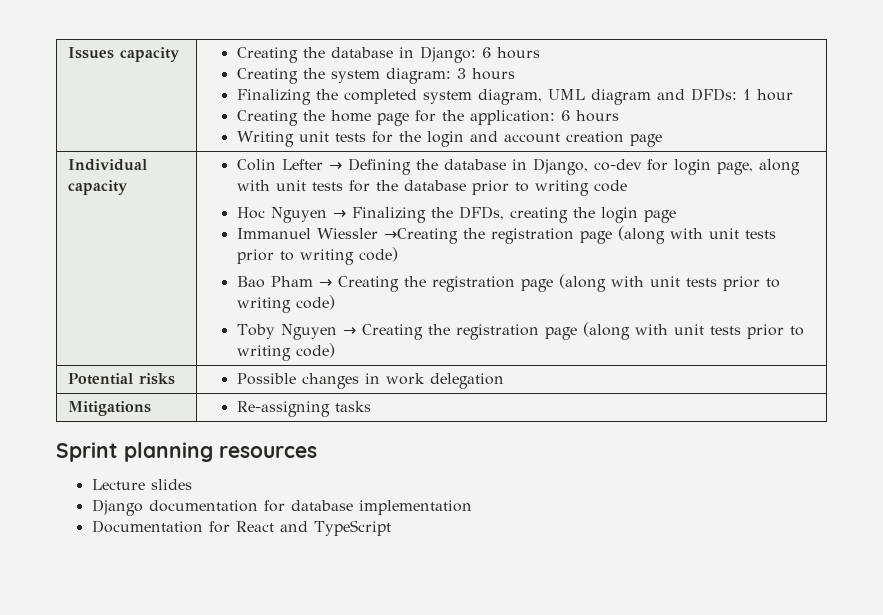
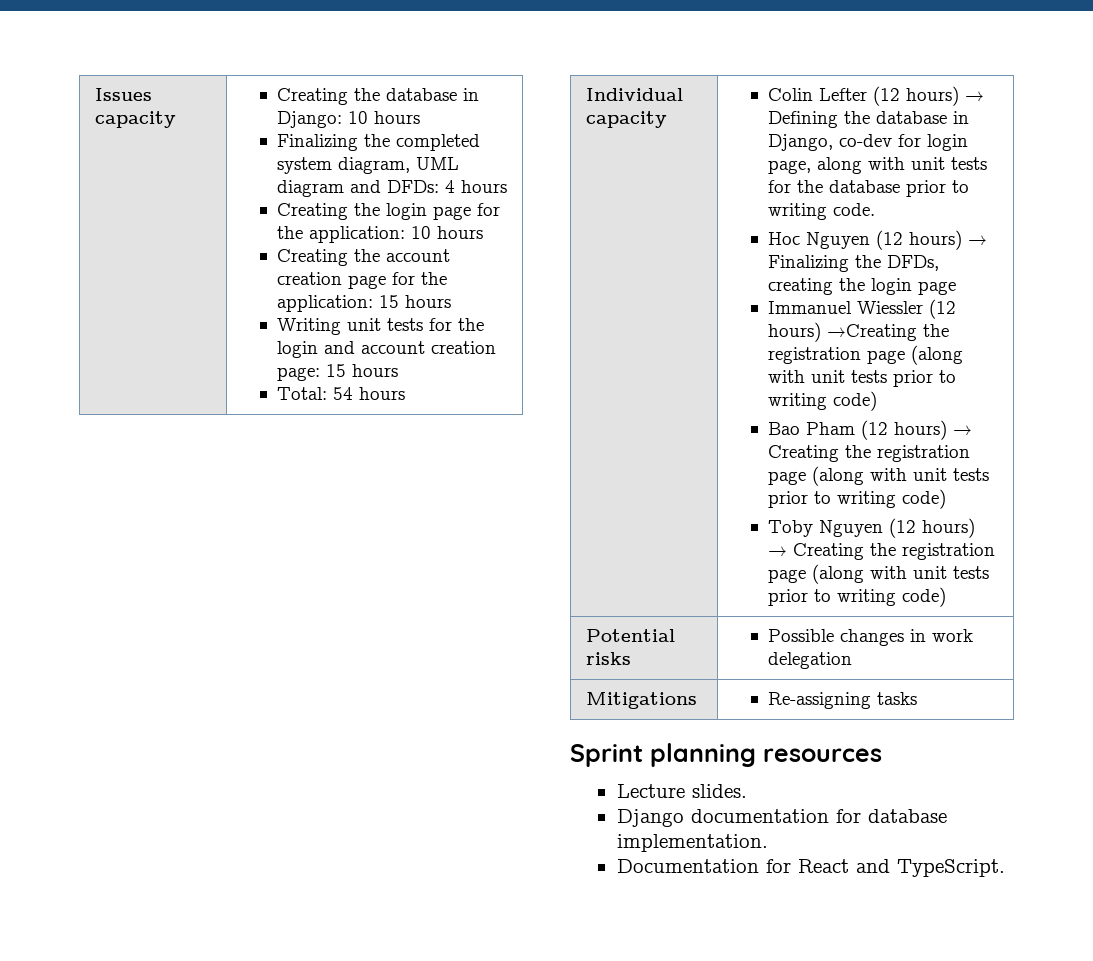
[481,47,540,59] [236,68,466,84] 6 hours // Creating the system diagram: 3 -> [347,111,368,124] 10
[742,89,793,101] [236,110,570,126] 1 hour // Creating the home page for the application: 6 -> [444,180,507,193] [276,203,500,220] [276,226,483,243] [276,249,450,266] [276,272,447,289] [276,295,399,312] 4 hours // Creating the login page for the application: 10 hours // Creating the account creation page for the application: 15
[629,134,662,147] page -> [276,364,398,381] [276,387,405,400] page: 15 hours // Total: 54 hours
(323, 164) none -> [872,86,959,106] (12 hours)
[593,180,627,192] code -> [832,203,875,216] code.
(327, 215) none -> [875,230,962,250] (12 hours)
(378, 233) none -> [928,299,956,319] [767,322,821,342] (12 hours)
(313, 281) none -> [860,420,947,440] (12 hours)
(337, 332) none -> [888,518,975,538] (12 hours)
[150,479,192,490] slides -> [691,784,747,798] slides.
[358,500,472,515] implementation -> [616,834,768,852] implementation.
[313,520,391,536] TypeScript -> [896,859,1005,877] TypeScript.

